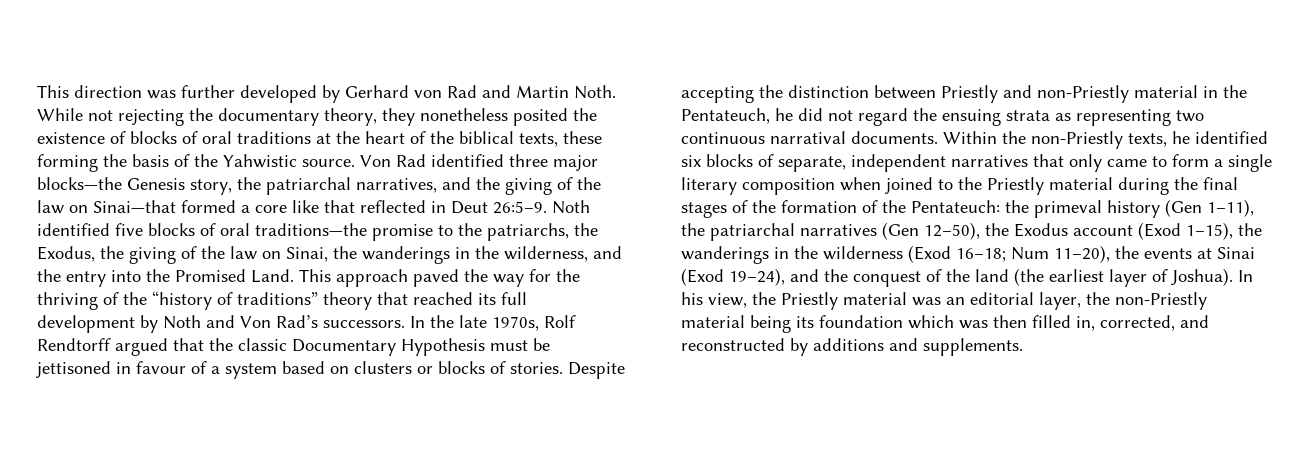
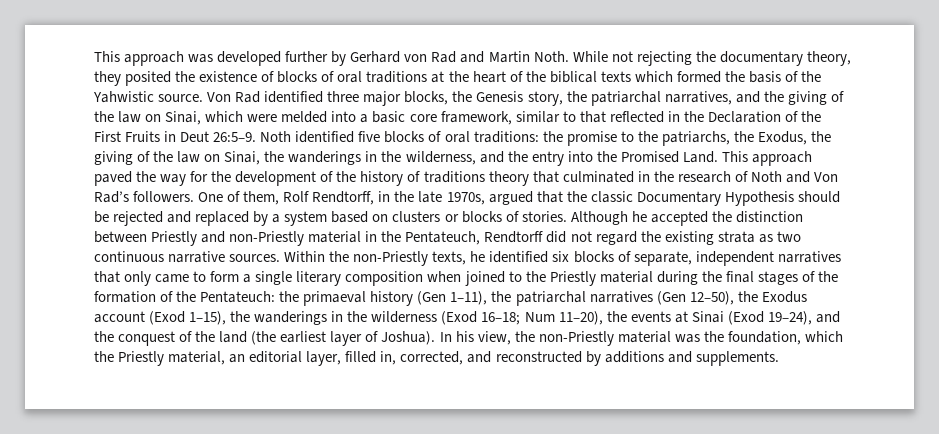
[37,85,317,103] This direction was further developed -> [94,51,329,66] This approach was developed further
[420,108,508,121] nonetheless -> (121, 78) none
[519,131,602,147] [37,154,98,172] texts, these forming -> [600,71,721,83] texts which formed
[37,177,122,190] blocks—the -> [404,91,473,105] blocks, the
[93,200,426,213] Sinai—that formed a core like that reflected -> [165,111,821,125] [94,131,161,142] Sinai, which were melded into a basic core framework, similar to that reflected in the Declaration of the First Fruits
[255,223,367,236] traditions—the -> [473,131,563,143] traditions: the
[37,291,527,310] [37,315,425,333] thriving of the “history of traditions” theory that reached its full development by Noth and Von Rad’s successors. In -> [235,171,838,186] [94,191,391,205] development of the history of traditions theory that culminated in the research of Noth and Von Rad’s followers. One of them, Rolf Rendtorff, in
[544,315,576,328] [37,338,111,351] Rolf Rendtorff -> (485, 198) none
[490,338,550,351] [36,361,207,378] must be jettisoned in favour of -> [797,191,840,203] [94,211,269,226] should be rejected and replaced by
[568,362,625,379] [681,86,754,103] Despite accepting -> [570,211,708,226] Although he accepted
[775,108,793,121] he -> [484,231,544,243] Rendtorff
[942,109,1001,126] ensuing -> [664,231,714,245] existing
[1076,109,1171,126] representing -> (773, 238) none
[770,131,938,144] narratival documents. -> [168,251,281,263] narrative sources.
[1034,200,1102,218] primeval -> [303,291,367,306] primaeval
[781,292,838,310] Priestly -> [538,331,614,346] non-Priestly
[946,292,1207,310] [681,315,1027,333] an editorial layer, the non-Priestly material being its foundation which was then -> [703,331,843,345] [94,351,342,366] the foundation, which the Priestly material, an editorial layer,

